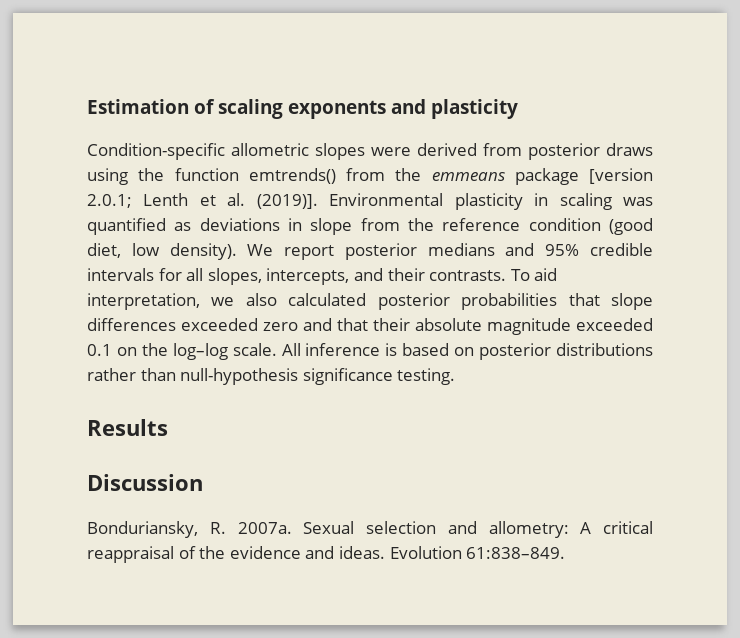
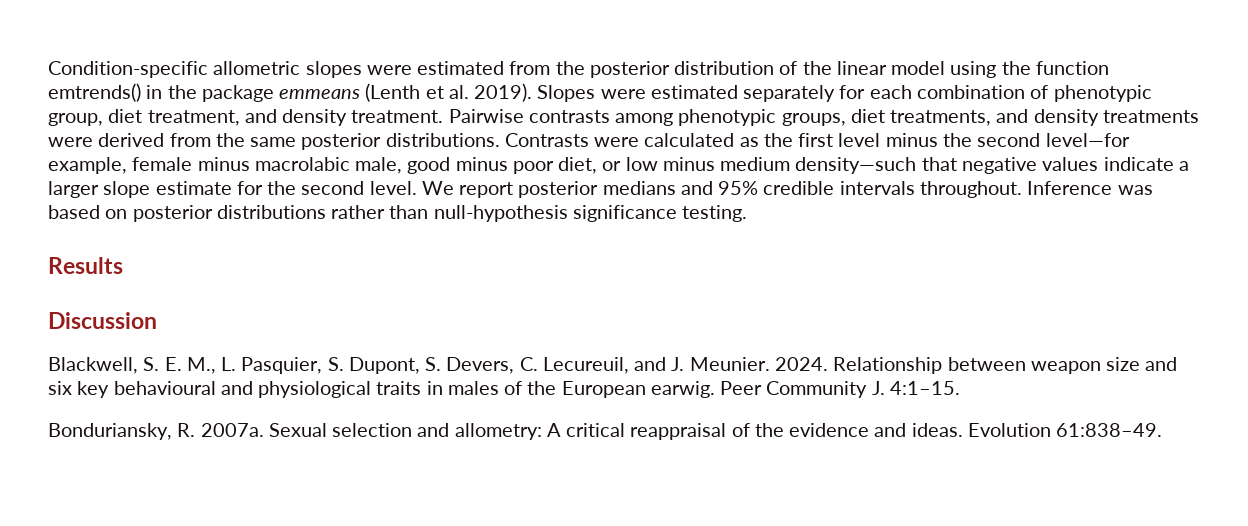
[87,99,518,119] [87,143,653,160] [87,168,653,185] [87,193,654,210] [87,218,653,235] [87,243,237,260] Estimation of scaling exponents and plasticity // Condition-specific allometric slopes were derived from posterior draws using the function emtrends() from the emmeans package [version 2.0.1; Lenth et al. (2019)]. Environmental plasticity in scaling was quantified as deviations in slope from the reference condition (good diet, low density). -> [48,61,1109,78] [48,83,1152,102] [48,109,1199,126] [48,133,1130,150] [48,157,1189,174] [48,181,417,198] Condition-specific allometric slopes were estimated from the posterior distribution of the linear model using the function emtrends() in the package emmeans (Lenth et al. 2019). Slopes were estimated separately for each combination of phenotypic group, diet treatment, and density treatment. Pairwise contrasts among phenotypic groups, diet treatments, and density treatments were derived from the same posterior distributions. Contrasts were calculated as the first level minus the second level—for example, female minus macrolabic male, good minus poor diet, or low minus medium density—such that negative values indicate a larger slope estimate for the second level.
[158,268,558,285] [87,293,654,310] [87,318,653,335] [87,343,398,360] for all slopes, intercepts, and their contrasts. To aid interpretation, we also calculated posterior probabilities that slope differences exceeded zero and that their absolute magnitude exceeded 0.1 on the log–log scale. All inference is -> [919,181,1153,198] throughout. Inference was
(203, 482) none -> [48,357,1178,374] [48,381,960,398] // Blackwell, S. E. M., L. Pasquier, S. Dupont, S. Devers, C. Lecureuil, and J. Meunier. 2024. Relationship between weapon size and six key behavioural and physiological traits in males of the European earwig. Peer Community J. 4:1–15.
[466,547,566,559] 61:838–849. -> [1056,423,1163,437] 61:838–49.

